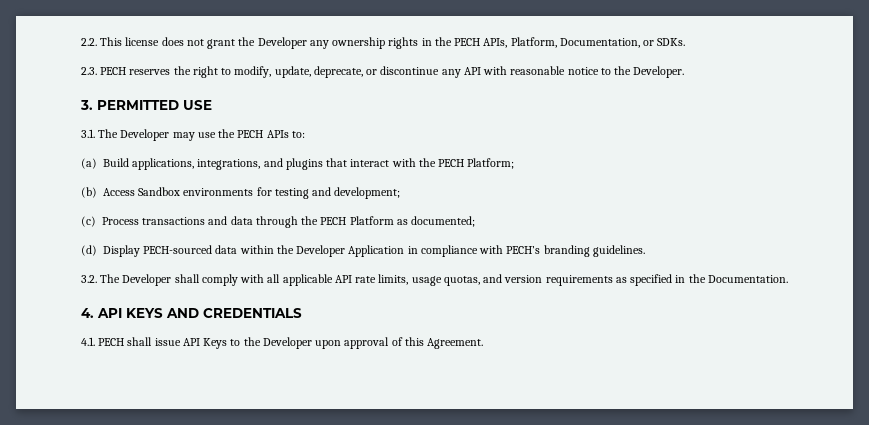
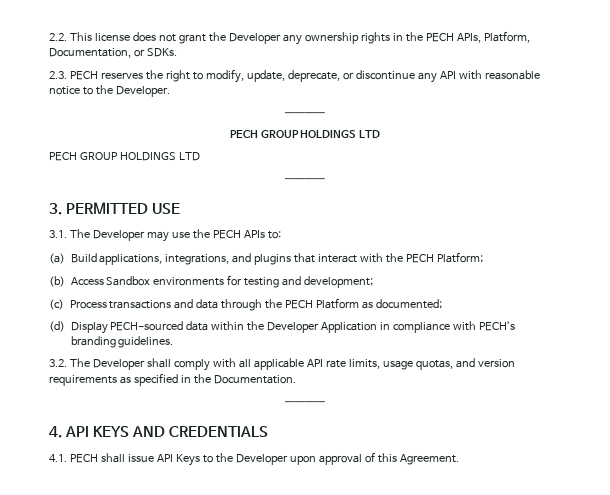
(685, 72) none -> [285,112,325,116] [229,130,381,138] [49,152,200,161] [285,178,325,182] // ━━━━ // PECH GROUP HOLDINGS LTD // PECH GROUP HOLDINGS LTD // ━━━━
(788, 279) none -> [285,401,325,405] // ━━━━

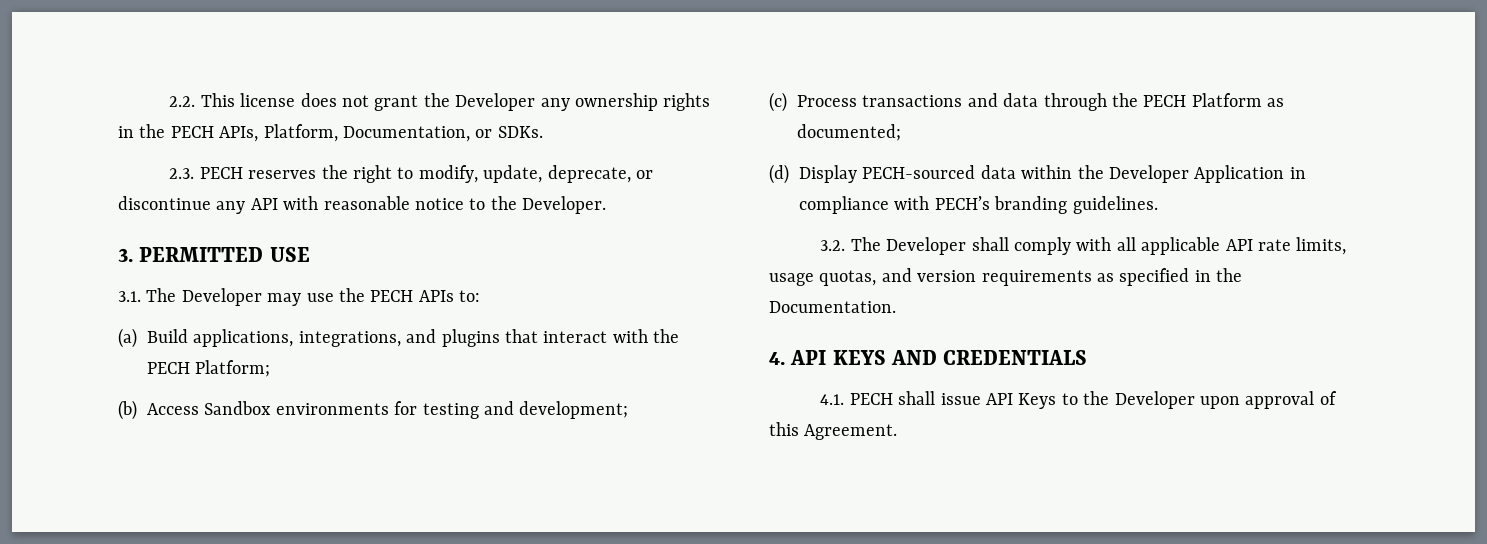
[285,112,325,116] [229,130,381,138] [49,152,200,161] [285,178,325,182] // ━━━━ // PECH GROUP HOLDINGS LTD // PECH GROUP HOLDINGS LTD // ━━━━ -> (607, 205) none
[285,401,325,405] // ━━━━ -> (896, 307) none

